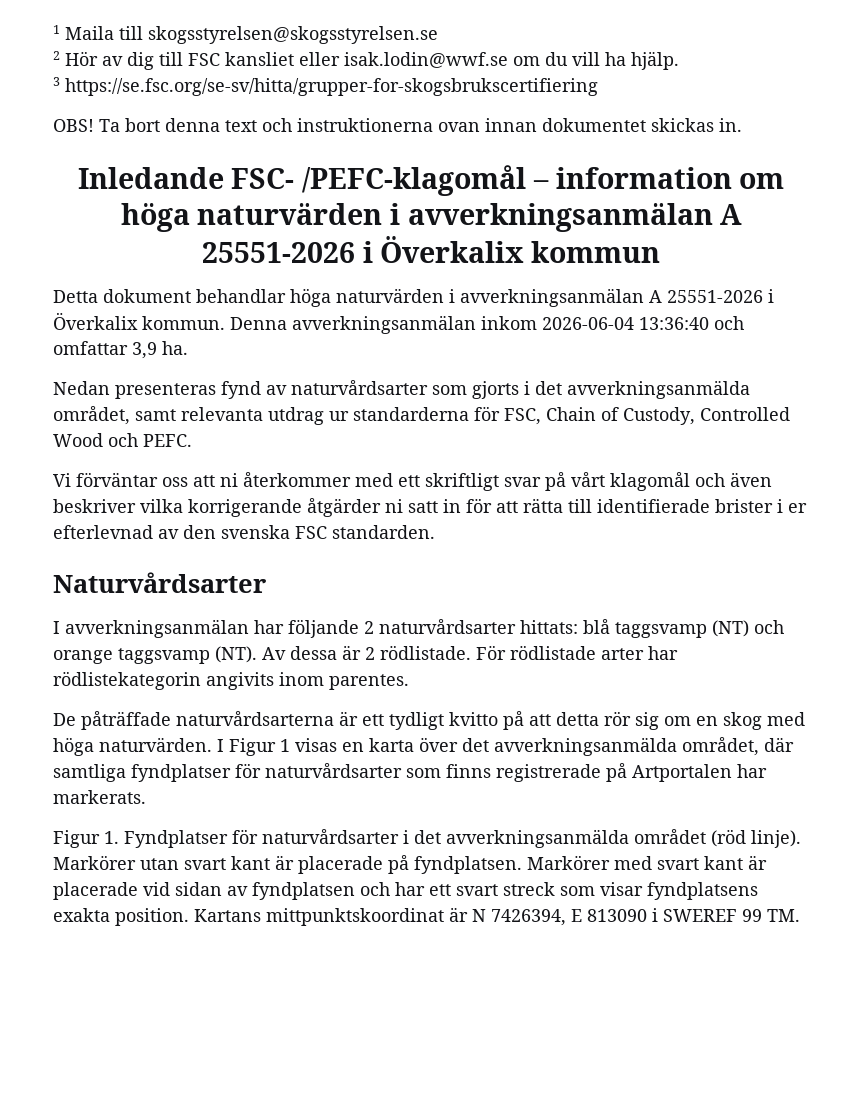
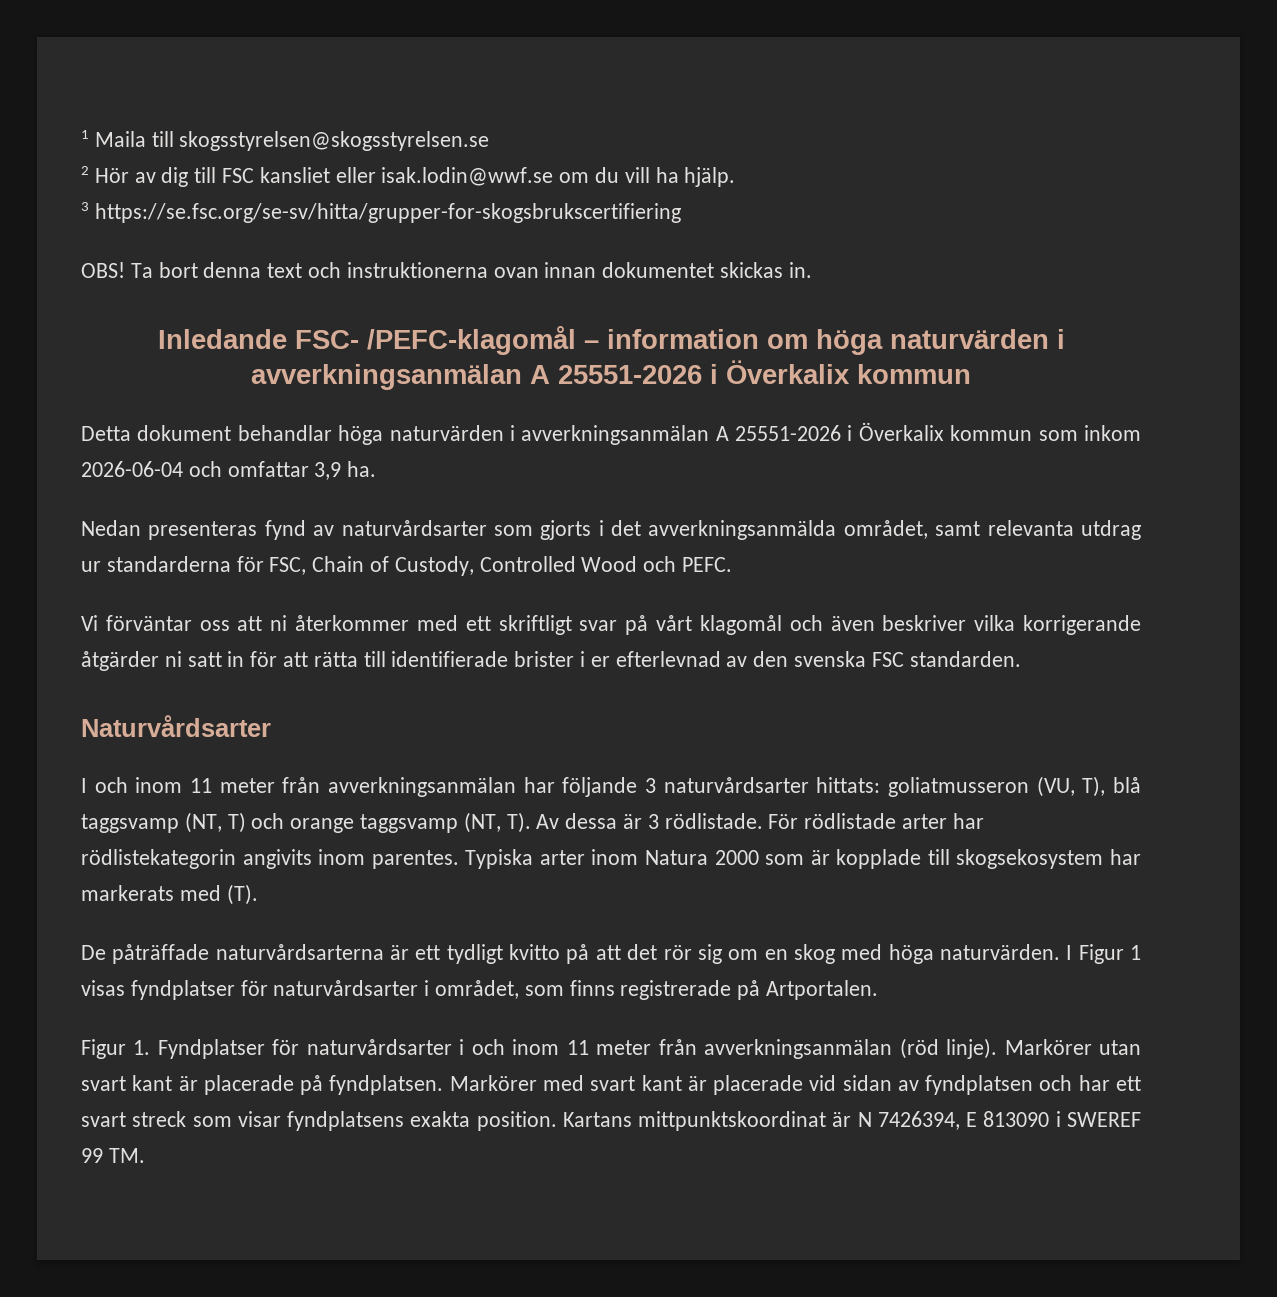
[142,315,476,334] kommun. Denna avverkningsanmälan -> [950,425,1078,441] kommun som
[639,317,709,330] 13:36:40 -> (183, 469) none
(60, 627) none -> [94,777,321,793] och inom 11 meter från
[364,621,374,634] 2 -> [645,778,656,793] 3
[583,619,749,638] blå taggsvamp (NT) -> [887,776,1141,797] [81,812,246,833] goliatmusseron (VU, T), blå taggsvamp (NT, T)
[215,646,257,663] (NT). -> [463,812,531,833] (NT, T).
[365,647,375,660] 2 -> [647,814,659,829] 3
(409, 682) none -> [465,849,1141,869] [81,884,258,905] Typiska arter inom Natura 2000 som är kopplade till skogsekosystem har markerats med (T).
[556,712,599,726] detta -> [627,944,658,960] det
[342,737,794,756] [53,764,126,782] en karta över det avverkningsanmälda området, där samtliga -> (125, 988) none
(402, 770) none -> [424,980,520,999] i området,
[632,764,767,782] [53,790,146,804] Artportalen har markerats. -> [766,980,879,1000] Artportalen.
[414,829,706,848] det avverkningsanmälda området -> [471,1039,893,1059] och inom 11 meter från avverkningsanmälan

